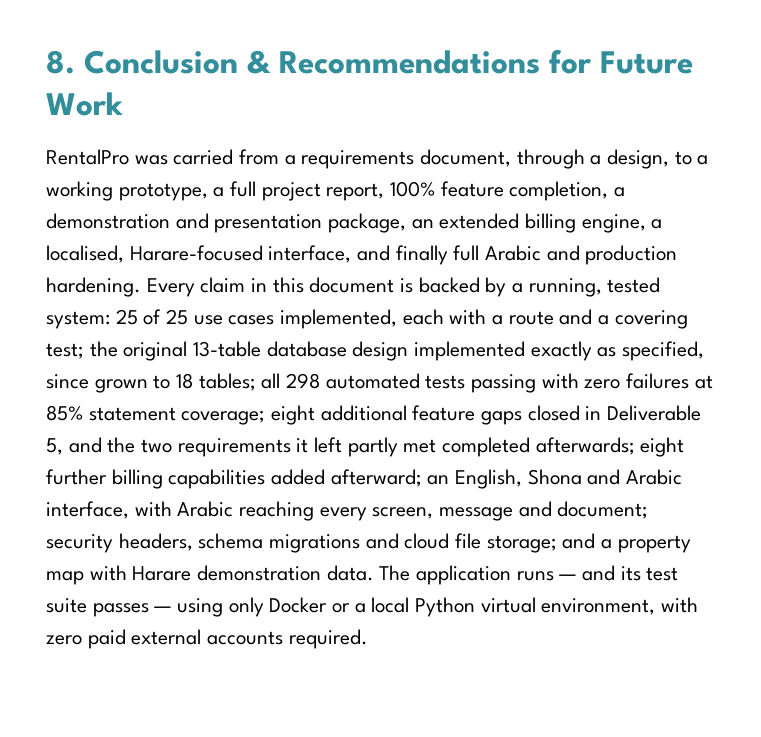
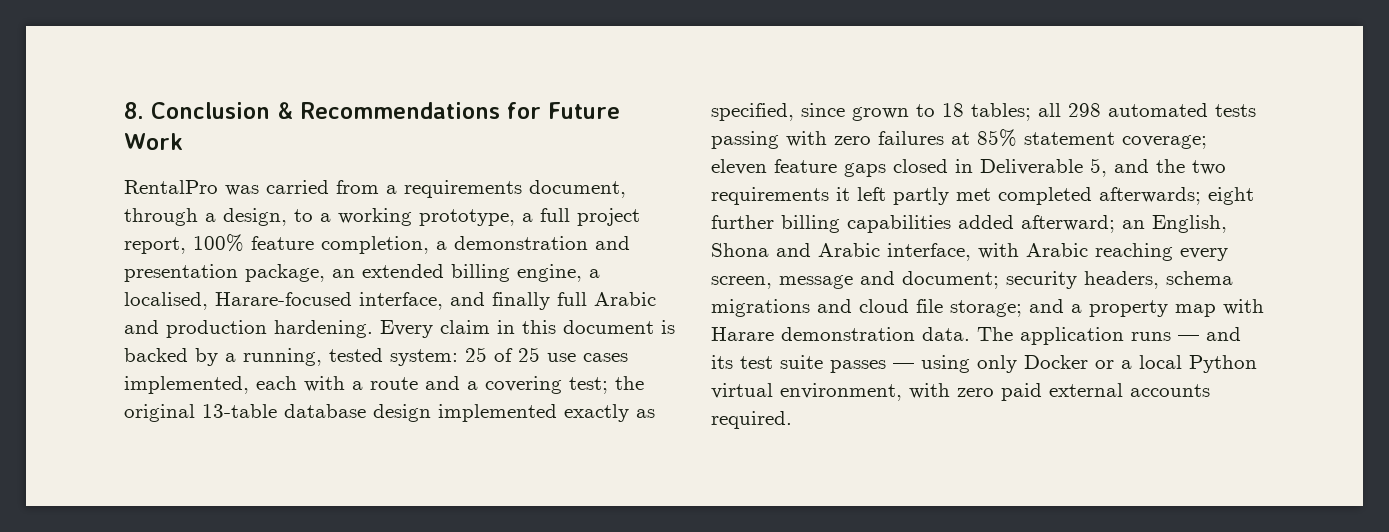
[271,405,407,425] eight additional -> [711,159,767,175] eleven

